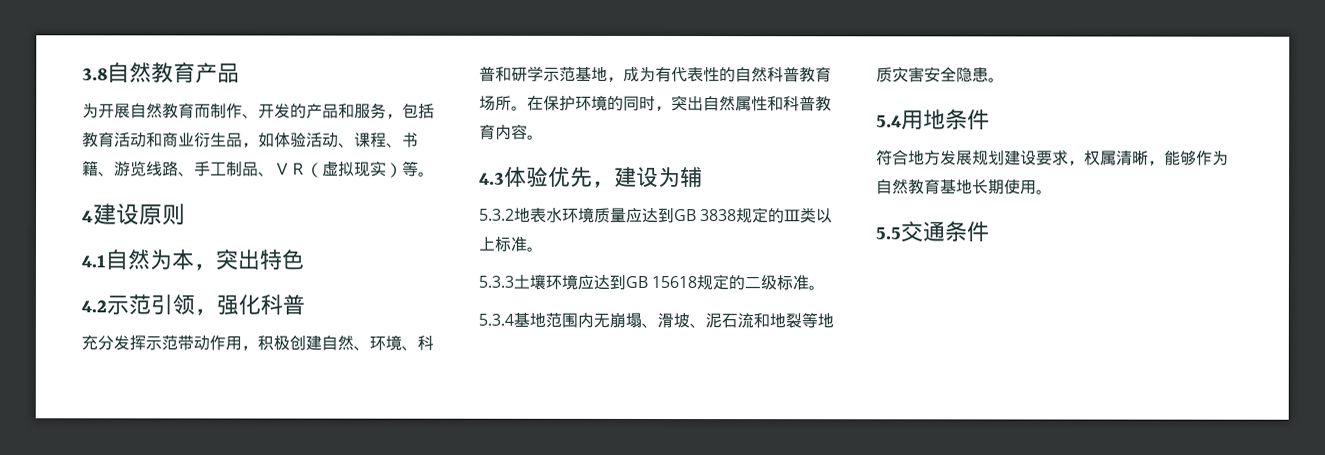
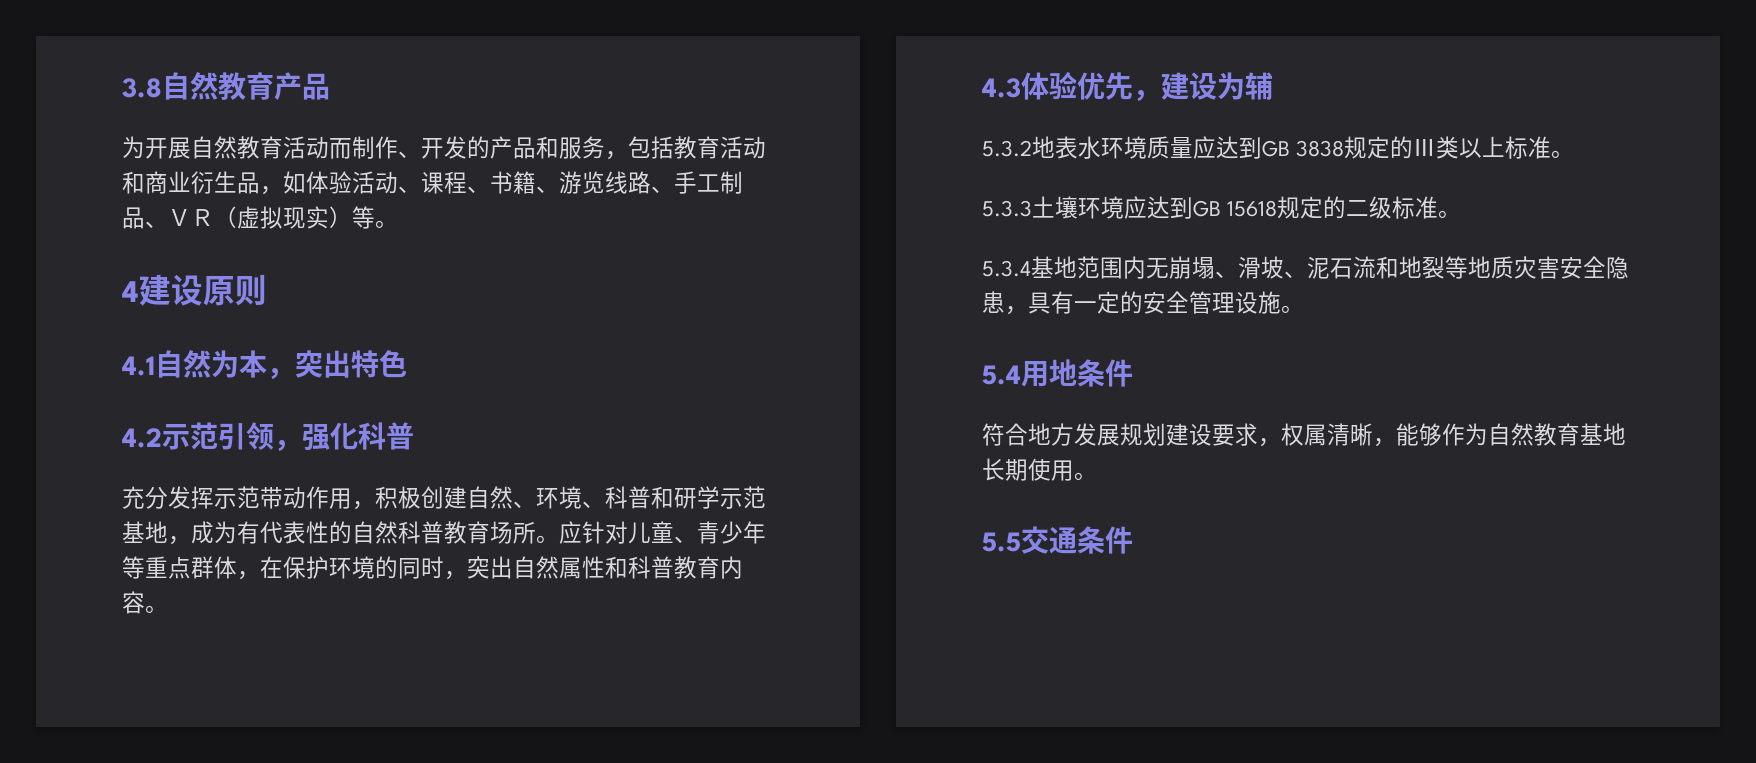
(195, 110) none -> [283,136,329,159] 活动
(528, 108) none -> [559,521,766,544] [122,556,260,580] 应针对儿童、青少年等重点群体，
(989, 75) none -> [1005,291,1281,315] ，具有一定的安全管理设施

